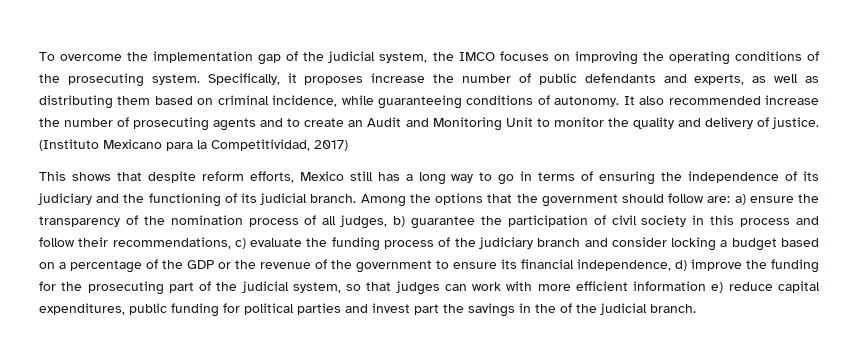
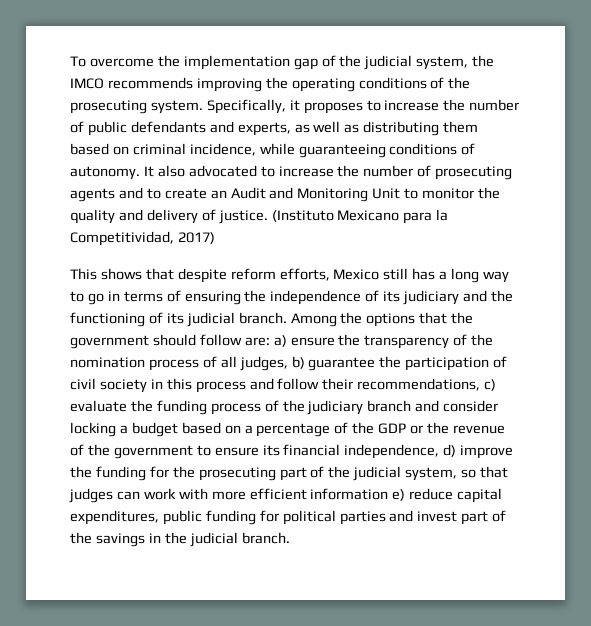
[499,51,570,61] focuses on -> [107,77,193,89] recommends
(364, 80) none -> [366,100,381,111] to
[668,96,761,105] recommended -> [188,165,275,177] advocated to
(439, 309) none -> [492,510,507,522] of
[560,303,597,313] of the -> (187, 538) none

